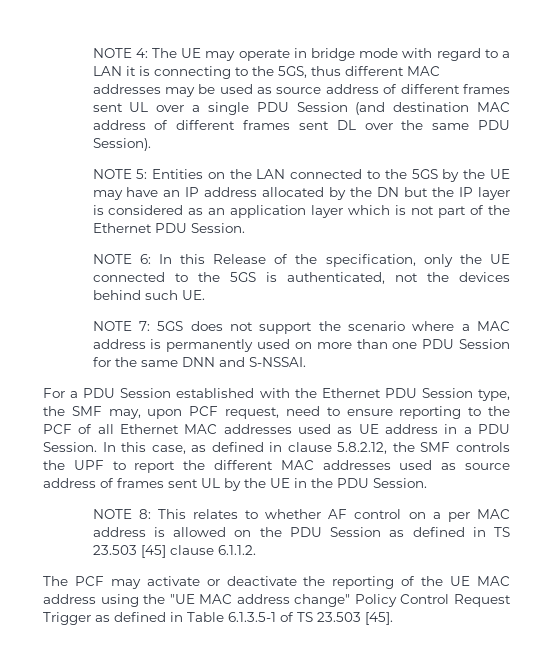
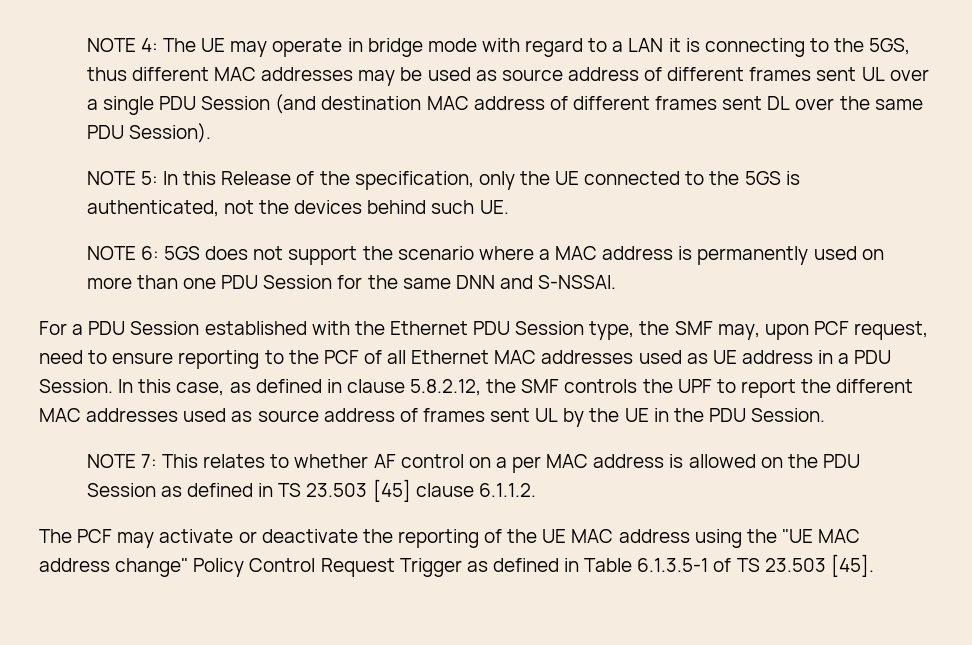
[152,169,510,182] [92,187,510,200] [92,205,510,218] [92,223,245,233] [92,254,151,264] Entities on the LAN connected to the 5GS by the UE may have an IP address allocated by the DN but the IP layer is considered as an application layer which is not part of the Ethernet PDU Session. // NOTE 6: -> (158, 178) none
[138,321,150,331] 7: -> [140,246,159,260] 6:
[138,509,151,519] 8: -> [140,454,157,468] 7:

